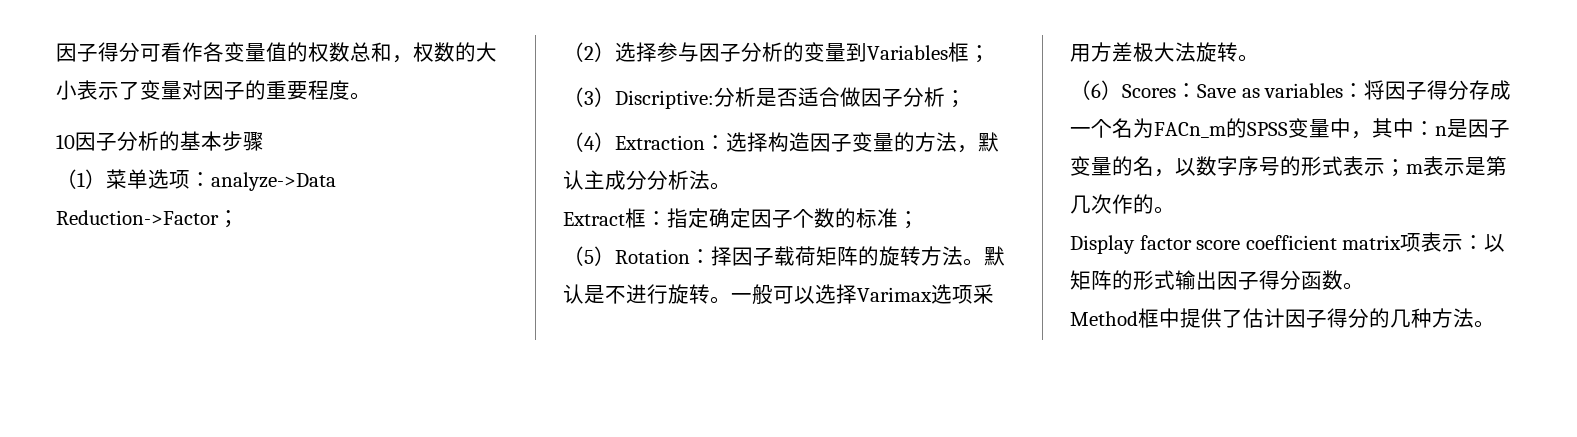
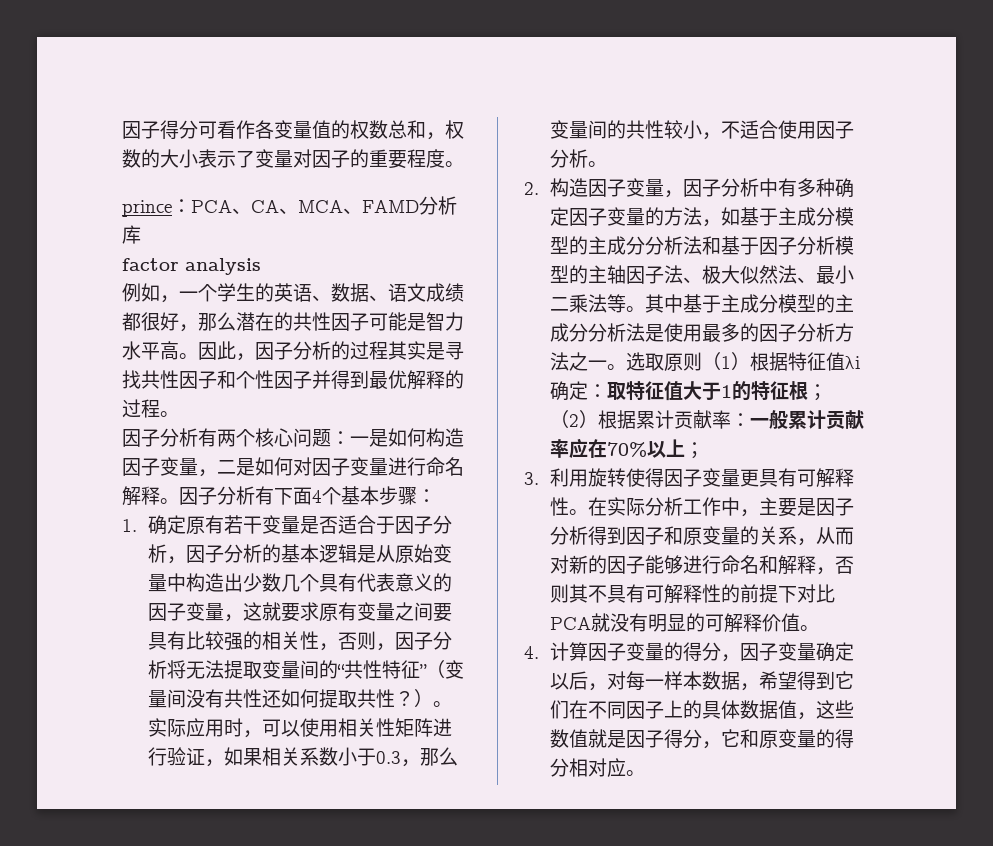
[56,131,264,151] [56,169,336,191] [56,210,239,228] [563,42,990,63] [563,87,966,109] [563,132,999,153] [563,170,731,190] [563,208,919,229] [563,246,1005,266] [563,284,994,304] [1070,42,1259,62] [1070,80,1512,100] [1070,118,1510,139] [1070,156,1507,177] [1070,194,1175,214] [1070,232,1506,254] [1070,270,1364,290] [1070,308,1474,328] 10因子分析的基本步骤 // （1）菜单选项：analyze->Data Reduction->Factor； // （2）选择参与因子分析的变量到Variables框； // （3）Discriptive:分析是否适合做因子分析； // （4）Extraction：选择构造因子变量的方法，默认主成分分析法。 // Extract框：指定确定因子个数的标准； // （5）Rotation：择因子载荷矩阵的旋转方法。默认是不进行旋转。一般可以选择Varimax选项采用方差极大法旋转。 // （6）Scores：Save as variables：将因子得分存成一个名为FACn_m的SPSS变量中，其中：n是因子变量的名，以数字序号的形式表示；m表示是第几次作的。 // Display factor score coefficient matrix项表示：以矩阵的形式输出因子得分函数。 // Method框中提供了估计因子得分的几种方法 -> [122,196,457,217] [122,225,141,244] [122,258,261,275] [122,283,464,303] [122,312,464,332] [122,341,464,361] [122,370,464,390] [122,399,179,418] [122,428,464,447] [122,457,464,477] [122,486,436,506] [122,515,453,535] [148,544,453,564] [148,573,453,592] [148,602,453,622] [148,631,453,651] [148,660,465,679] [148,689,453,708] [148,718,453,738] [148,747,459,767] [550,120,855,140] [550,149,608,168] [524,178,855,198] [550,207,855,227] [550,236,855,255] [550,265,855,284] [550,294,855,313] [550,323,855,342] [550,352,861,371] [550,381,828,401] [550,410,865,429] [550,438,705,459] [524,468,855,488] [550,497,855,517] [550,526,855,546] [550,555,855,575] [550,584,836,604] [550,613,820,633] [524,642,855,662] [550,671,855,691] [550,700,855,720] [550,729,855,749] [550,758,627,777] prince：PCA、CA、MCA、FAMD分析库 // factor analysis // 例如，一个学生的英语、数据、语文成绩都很好，那么潜在的共性因子可能是智力水平高。因此，因子分析的过程其实是寻找共性因子和个性因子并得到最优解释的过程。 // 因子分析有两个核心问题：一是如何构造因子变量，二是如何对因子变量进行命名解释。因子分析有下面4个基本步骤： // 1.确定原有若干变量是否适合于因子分析，因子分析的基本逻辑是从原始变量中构造出少数几个具有代表意义的因子变量，这就要求原有变量之间要具有比较强的相关性，否则，因子分析将无法提取变量间的“共性特征”（变量间没有共性还如何提取共性？）。实际应用时，可以使用相关性矩阵进行验证，如果相关系数小于0.3，那么变量间的共性较小，不适合使用因子分析。 // 2.构造因子变量，因子分析中有多种确定因子变量的方法，如基于主成分模型的主成分分析法和基于因子分析模型的主轴因子法、极大似然法、最小二乘法等。其中基于主成分模型的主成分分析法是使用最多的因子分析方法之一。选取原则（1）根据特征值λi确定：取特征值大于1的特征根；（2）根据累计贡献率：一般累计贡献率应在70%以上； // 3.利用旋转使得因子变量更具有可解释性。在实际分析工作中，主要是因子分析得到因子和原变量的关系，从而对新的因子能够进行命名和解释，否则其不具有可解释性的前提下对比PCA就没有明显的可解释价值。 // 4.计算因子变量的得分，因子变量确定以后，对每一样本数据，希望得到它们在不同因子上的具体数据值，这些数值就是因子得分，它和原变量的得分相对应

